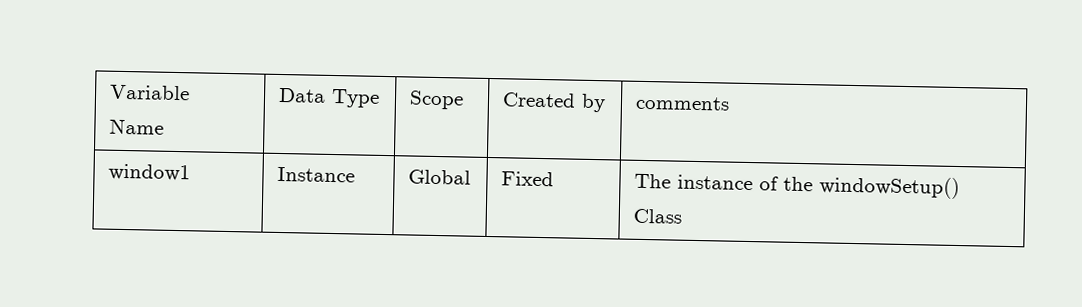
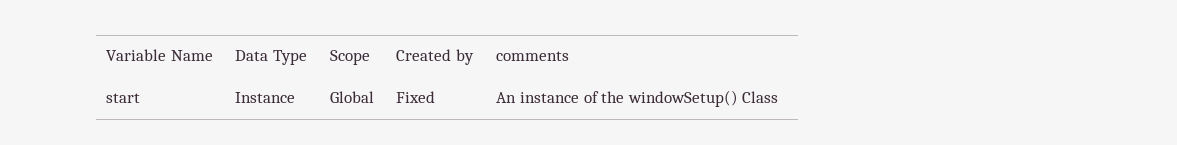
[108,163,192,182] window1 -> [106,93,141,103] start
[634,173,672,189] The -> [496,92,517,103] An

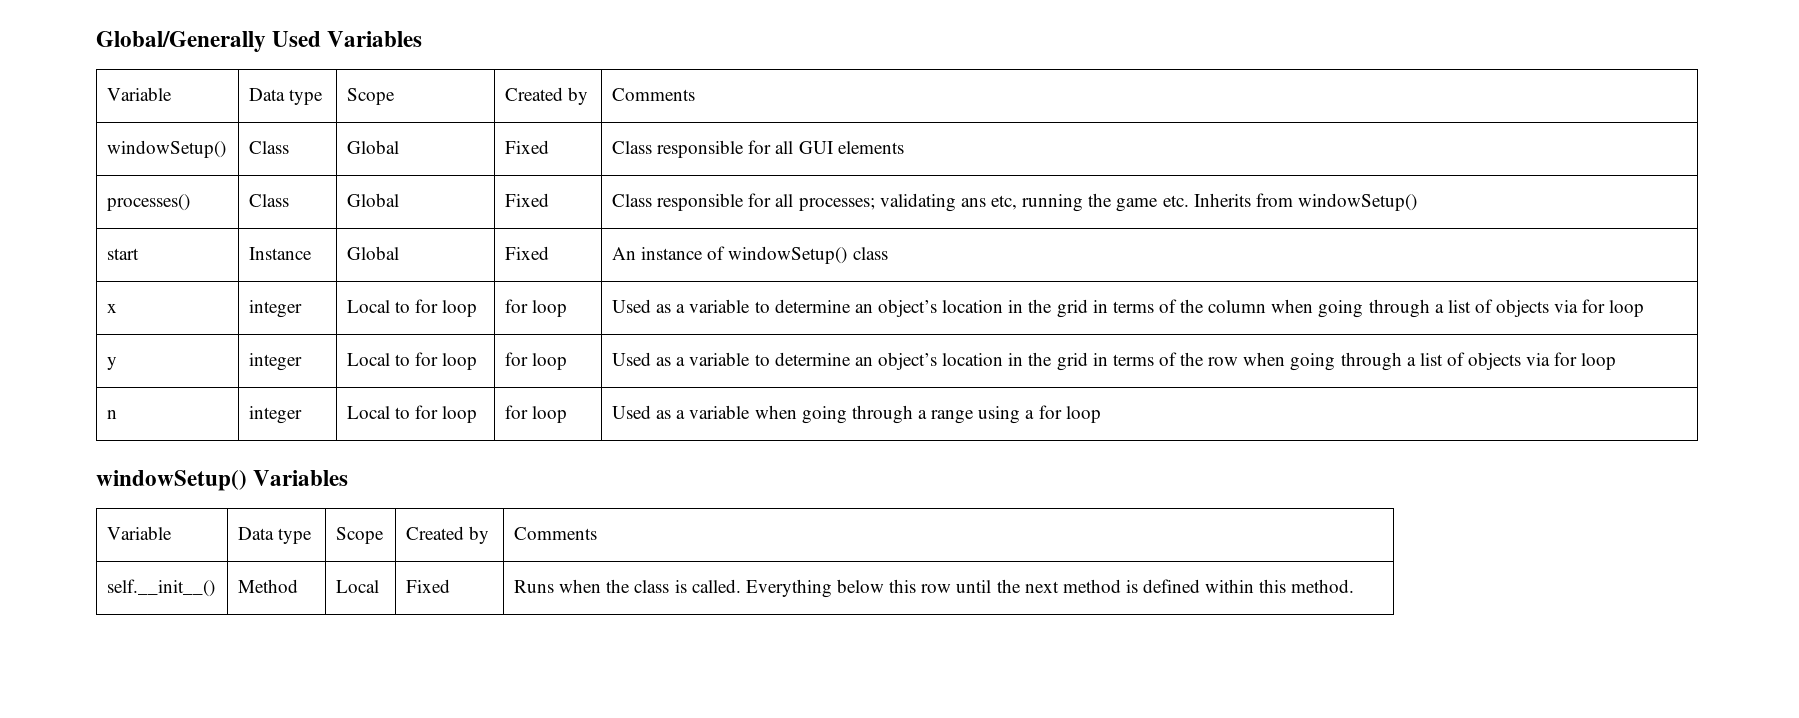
[106,49,214,61] [235,50,308,65] [330,50,371,65] [396,49,475,65] [496,51,570,61] Variable Name | Data Type | Scope | Created by | comments -> [96,31,423,52] [107,87,173,101] [249,88,324,105] [347,88,396,105] [505,87,589,105] [612,88,696,101] [107,140,227,158] [249,141,290,154] [347,140,400,154] [505,140,550,154] [612,140,904,158] [107,194,191,211] [249,194,290,207] [347,193,400,207] [505,193,550,207] [612,193,1417,212] Global/Generally Used Variables // Variable | Data type | Scope | Created by | Comments // windowSetup() | Class | Global | Fixed | Class responsible for all GUI elements // processes() | Class | Global | Fixed | Class responsible for all processes; validating ans etc, running the game etc. Inherits from windowSetup()
[601,90,779,107] the windowSetup() Class -> [728,246,888,264] [107,304,118,313] [249,300,303,318] [347,299,478,317] [505,299,568,317] [612,299,1645,318] [107,357,118,370] [249,353,303,371] [347,352,478,370] [505,352,568,370] [612,352,1617,371] [107,410,118,419] [249,406,303,424] [347,405,478,423] [505,405,568,423] [612,405,1101,424] [96,470,349,491] [107,526,173,540] [238,527,313,544] [336,527,385,544] [406,526,490,544] [514,527,598,540] [107,579,216,597] [238,579,299,593] [336,580,380,593] [406,579,451,593] [514,579,1355,598] windowSetup() class // x | integer | Local to for loop | for loop | Used as a variable to determine an object’s location in the grid in terms of the column when going through a list of objects via for loop // y | integer | Local to for loop | for loop | Used as a variable to determine an object’s location in the grid in terms of the row when going through a list of objects via for loop // n | integer | Local to for loop | for loop | Used as a variable when going through a range using a for loop // windowSetup() Variables // Variable | Data type | Scope | Created by | Comments // self.__init__() | Method | Local | Fixed | Runs when the class is called. Everything below this row until the next method is defined within this method.

